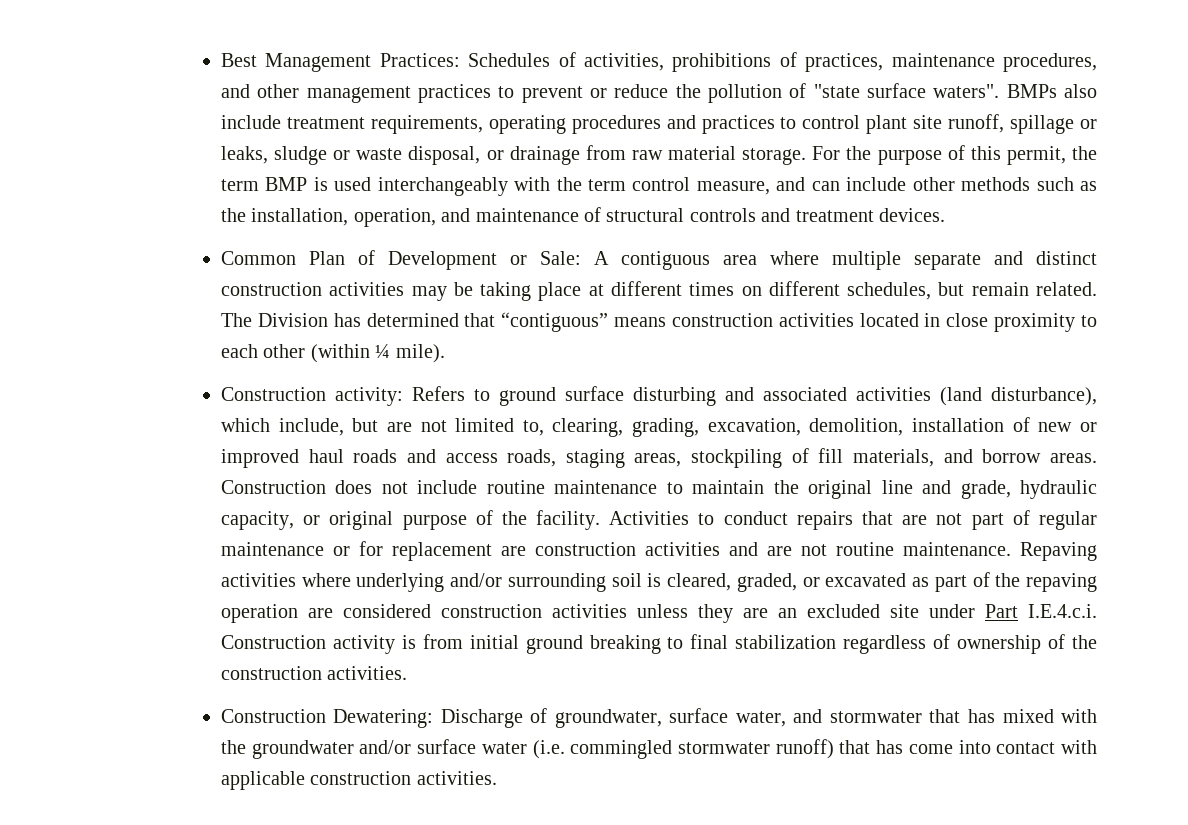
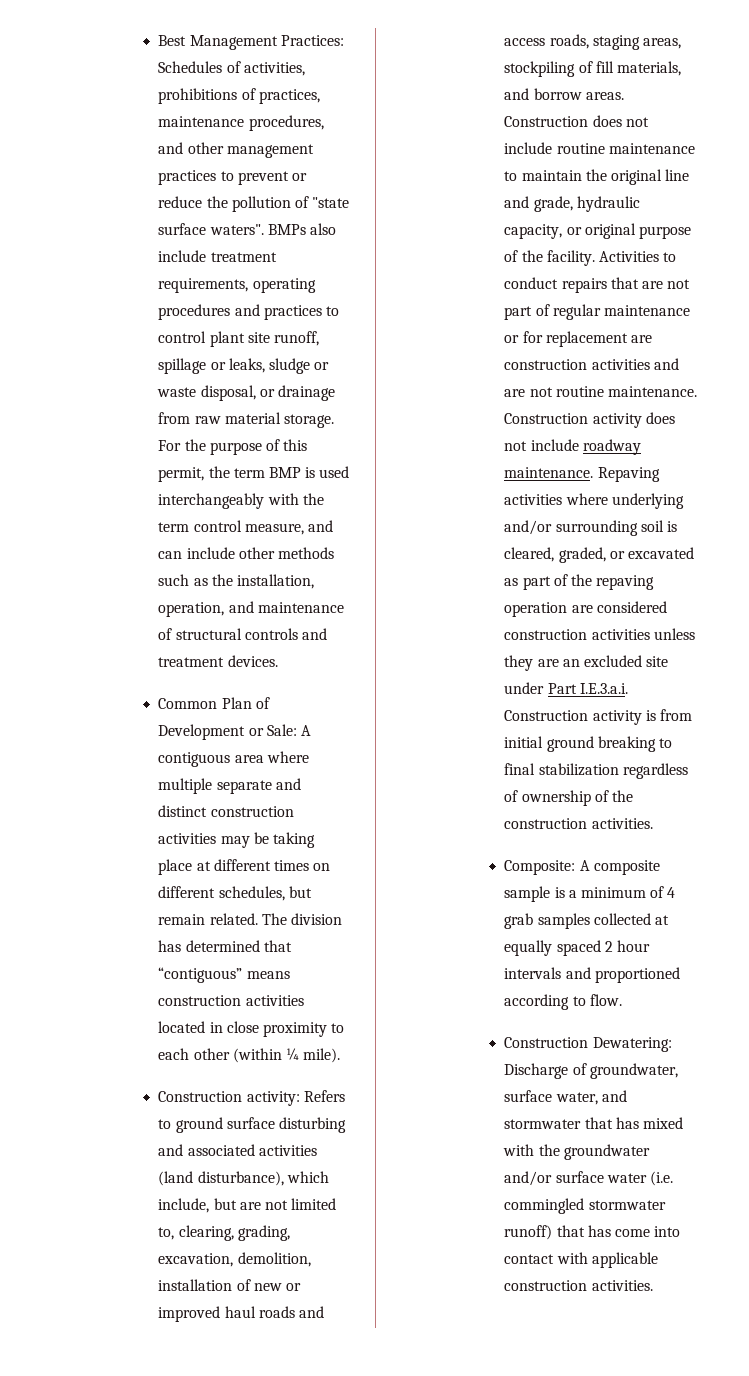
[257,313,328,327] Division -> [290,913,342,925] division
(1011, 549) none -> [504,412,675,428] [504,439,641,455] [504,467,594,478] Construction activity does not include roadway maintenance.
[1028,604,1098,618] I.E.4.c.i. -> [579,683,628,694] I.E.3.a.i.
(408, 673) none -> [504,860,660,875] [504,886,676,902] [504,913,669,929] [504,940,650,956] [504,967,680,983] [504,994,622,1010] // Composite: A composite sample is a minimum of 4 grab samples collected at equally spaced 2 hour intervals and proportioned according to flow.

